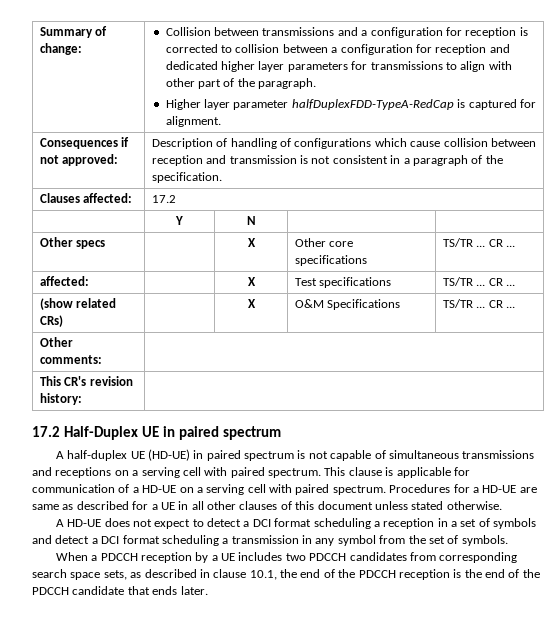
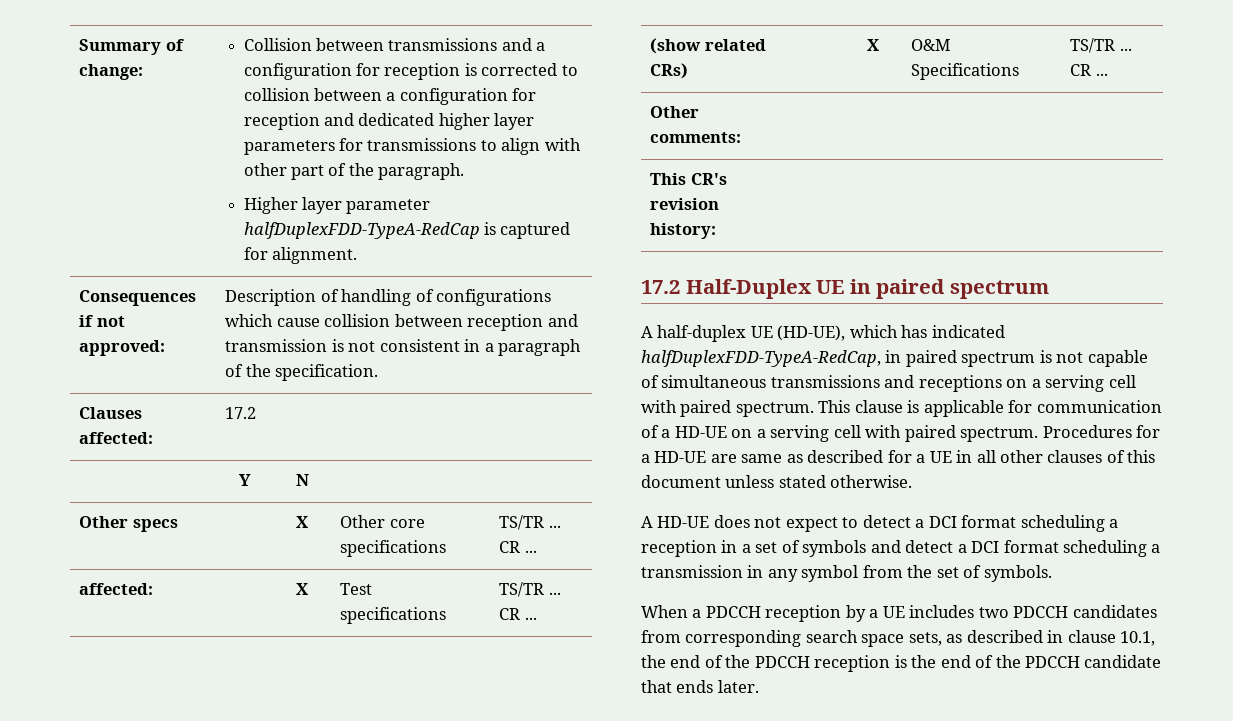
[147,449,190,461] (HD-UE) -> [777,325,1005,341] [641,350,881,367] (HD-UE), which has indicated halfDuplexFDD-TypeA-RedCap,

